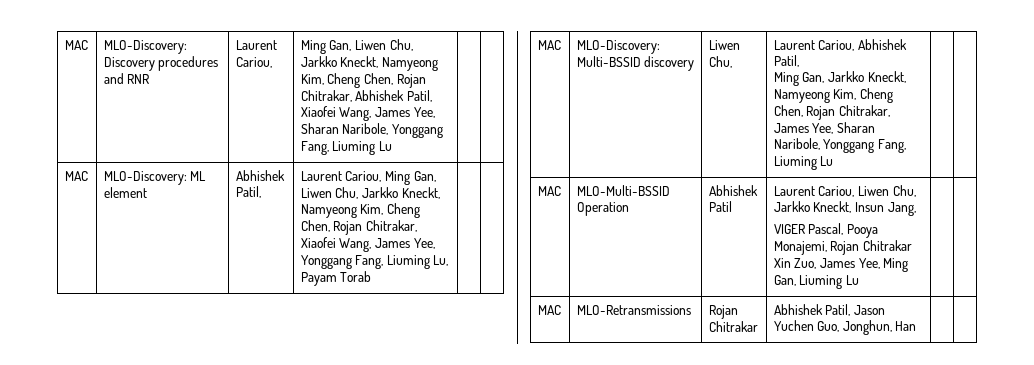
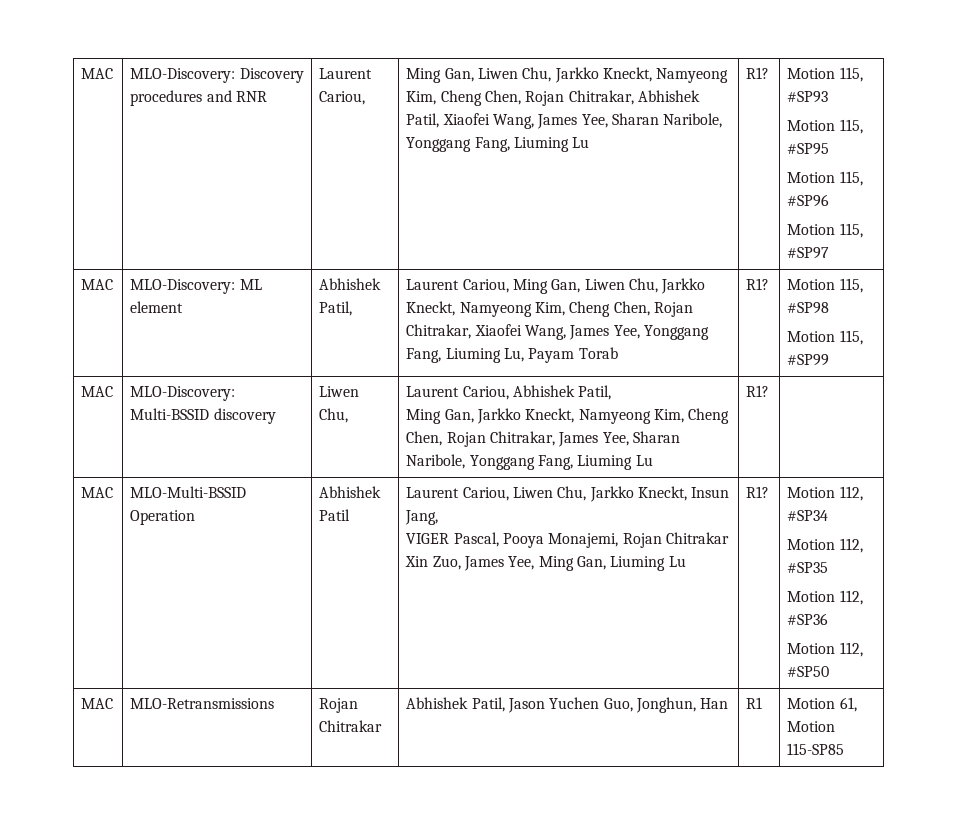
(392, 146) | -> [746,67,770,79] [787,67,863,82] [787,91,829,103] [787,119,863,134] [787,143,830,155] [787,171,863,186] [787,194,830,207] [787,223,863,238] [787,247,830,259] R1? | Motion 115, #SP93 // Motion 115, #SP95 // Motion 115, #SP96 // Motion 115, #SP97
(372, 276) | -> [746,278,770,290] [787,278,863,293] [787,302,830,314] [787,330,863,345] [787,354,830,366] R1? | Motion 115, #SP98 // Motion 115, #SP99
(834, 161) none -> [746,385,770,397] R1?
(859, 280) | -> [746,486,770,498] [787,486,863,501] [787,510,829,521] [787,538,863,553] [787,562,829,573] [787,590,863,605] [787,613,829,625] [787,642,863,657] [787,666,830,677] R1? | Motion 112, #SP34 // Motion 112, #SP35 // Motion 112, #SP36 // Motion 112, #SP50
(917, 326) | -> [746,697,763,709] [787,697,857,712] [787,721,836,732] [787,743,845,755] R1 | Motion 61, Motion 115-SP85

